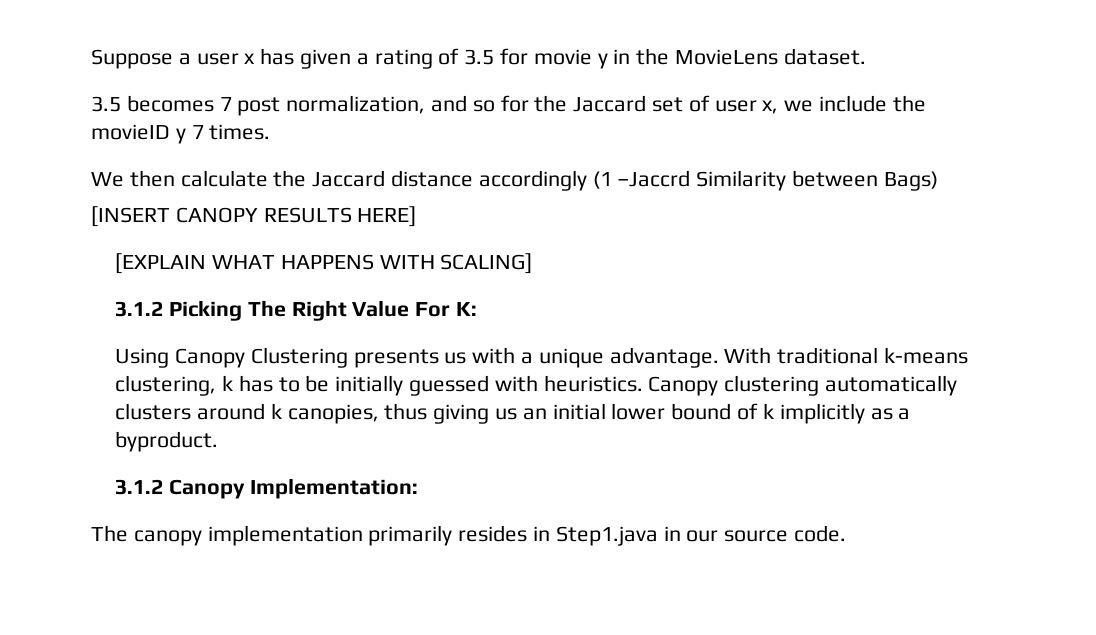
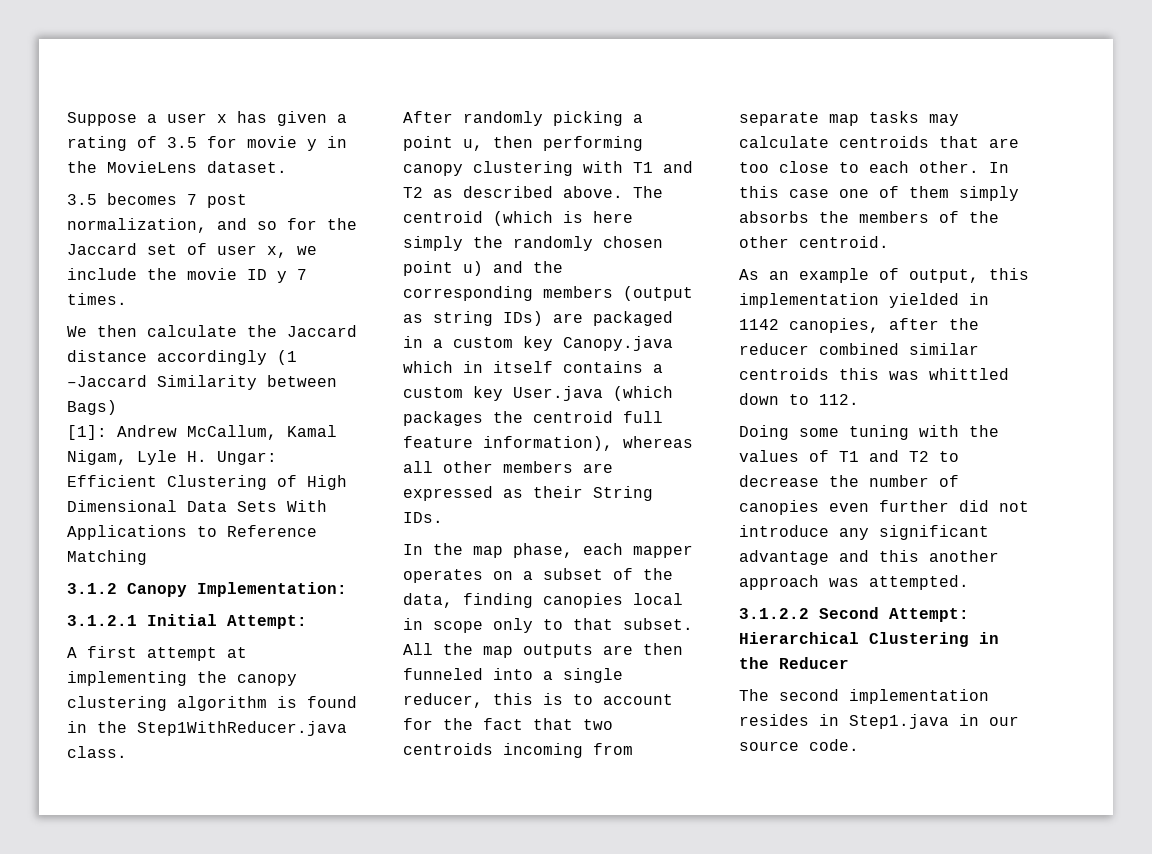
[91,124,170,140] movieID -> [187,268,267,280] movie ID
[617,170,691,187] –Jaccrd -> [67,375,147,387] –Jaccard
[91,206,417,227] [115,253,533,274] [115,300,478,321] [115,347,969,368] [115,375,958,396] [115,403,911,424] [115,431,219,452] [115,478,418,499] [91,525,453,546] [INSERT CANOPY RESULTS HERE] // [EXPLAIN WHAT HAPPENS WITH SCALING] // 3.1.2 Picking The Right Value For K: // Using Canopy Clustering presents us with a unique advantage. With traditional k-means clustering, k has to be initially guessed with heuristics. Canopy clustering automatically clusters around k canopies, thus giving us an initial lower bound of k implicitly as a byproduct. // 3.1.2 Canopy Implementation: // The canopy implementation primarily -> [67,425,337,440] [67,450,277,465] [67,475,347,490] [67,500,327,512] [67,525,317,540] [67,550,147,565] [67,582,347,597] [67,614,307,629] [67,646,247,661] [67,671,297,686] [67,696,357,711] [67,721,347,736] [67,746,127,758] [403,111,643,126] [403,136,643,151] [403,161,693,176] [403,186,663,198] [403,211,633,226] [403,236,663,251] [403,261,563,276] [403,286,693,301] [403,311,673,326] [403,336,673,351] [403,361,663,373] [403,386,673,401] [403,411,663,426] [403,436,693,451] [403,461,613,473] [403,486,653,501] [403,512,443,523] [403,543,693,558] [403,568,673,583] [403,593,683,608] [403,618,693,633] [403,643,683,658] [403,668,623,683] [403,693,673,708] [403,718,613,730] [403,743,633,758] [739,111,959,126] [739,136,1019,148] [739,161,1009,173] [739,186,1019,201] [739,211,999,223] [739,236,889,248] [739,268,1029,283] [739,293,989,308] [739,318,979,333] [739,343,979,355] [739,368,1009,380] [739,393,859,405] [739,425,999,440] [739,450,959,462] [739,475,959,487] [739,500,1029,515] [739,525,989,540] [739,550,999,565] [739,575,969,590] [739,607,969,622] [739,632,999,647] [739,657,849,669] [739,689,989,704] [1]: Andrew McCallum, Kamal Nigam, Lyle H. Ungar: Efficient Clustering of High Dimensional Data Sets With Applications to Reference Matching // 3.1.2 Canopy Implementation: // 3.1.2.1 Initial Attempt: // A first attempt at implementing the canopy clustering algorithm is found in the Step1WithReducer.java class. // After randomly picking a point u, then performing canopy clustering with T1 and T2 as described above. The centroid (which is here simply the randomly chosen point u) and the corresponding members (output as string IDs) are packaged in a custom key Canopy.java which in itself contains a custom key User.java (which packages the centroid full feature information), whereas all other members are expressed as their String IDs. // In the map phase, each mapper operates on a subset of the data, finding canopies local in scope only to that subset. All the map outputs are then funneled into a single reducer, this is to account for the fact that two centroids incoming from separate map tasks may calculate centroids that are too close to each other. In this case one of them simply absorbs the members of the other centroid. // As an example of output, this implementation yielded in 1142 canopies, after the reducer combined similar centroids this was whittled down to 112. // Doing some tuning with the values of T1 and T2 to decrease the number of canopies even further did not introduce any significant advantage and this another approach was attempted. // 3.1.2.2 Second Attempt: Hierarchical Clustering in the Reducer // The second implementation

